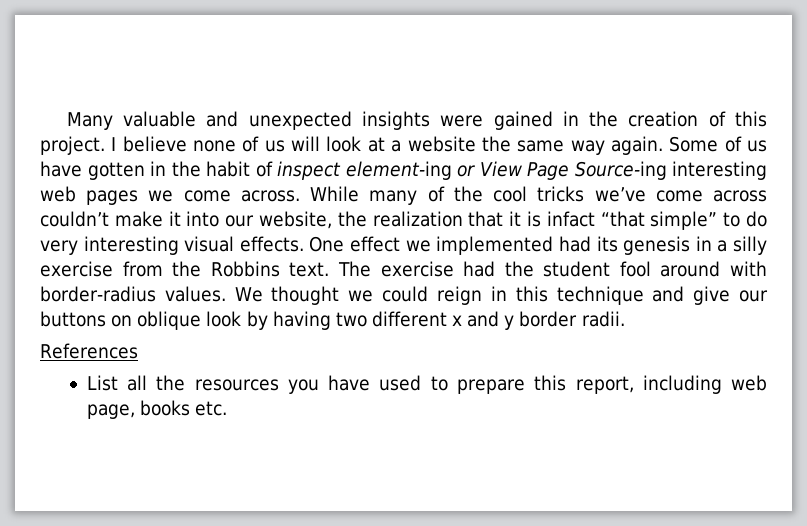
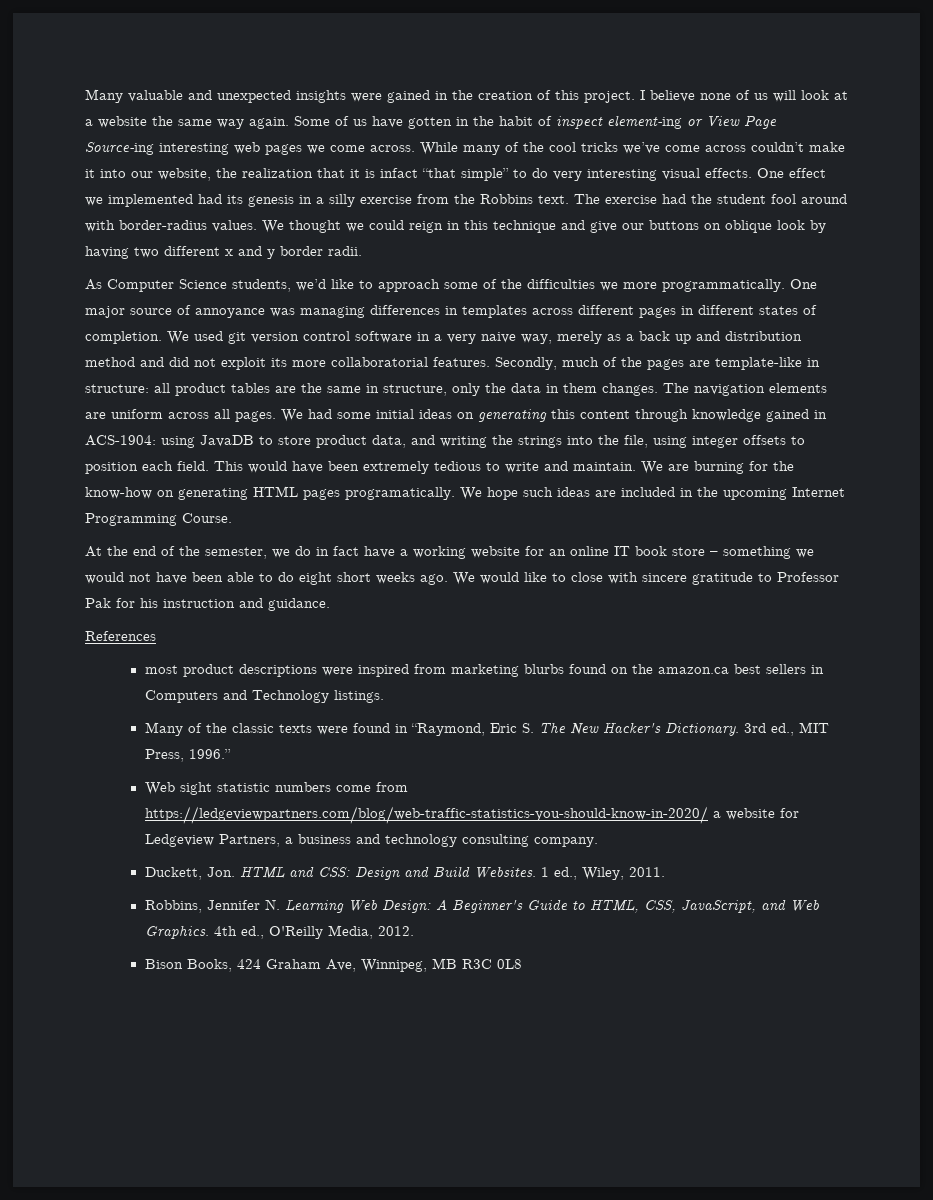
[40,343,138,359] [86,375,767,394] [86,400,228,419] References // List all the resources you have used to prepare this report, including web page, books etc. -> [85,279,817,292] [85,305,817,318] [85,331,802,344] [85,357,820,370] [85,383,827,396] [85,409,827,422] [85,435,805,448] [85,461,794,474] [85,486,845,500] [85,513,232,526] [85,546,814,559] [85,572,839,585] [85,598,330,611] [85,631,156,641] [144,664,824,677] [144,690,384,703] [144,722,829,736] [144,749,231,762] [144,782,408,795] [144,806,799,824] [144,834,598,847] [144,866,665,880] [144,899,819,913] [144,925,414,939] [144,958,522,972] As Computer Science students, we’d like to approach some of the difficulties we more programmatically. One major source of annoyance was managing differences in templates across different pages in different states of completion. We used git version control software in a very naive way, merely as a back up and distribution method and did not exploit its more collaboratorial features. Secondly, much of the pages are template-like in structure: all product tables are the same in structure, only the data in them changes. The navigation elements are uniform across all pages. We had some initial ideas on generating this content through knowledge gained in ACS-1904: using JavaDB to store product data, and writing the strings into the file, using integer offsets to position each field. This would have been extremely tedious to write and maintain. We are burning for the know-how on generating HTML pages programatically. We hope such ideas are included in the upcoming Internet Programming Course. // At the end of the semester, we do in fact have a working website for an online IT book store – something we would not have been able to do eight short weeks ago. We would like to close with sincere gratitude to Professor Pak for his instruction and guidance. // References // most product descriptions were inspired from marketing blurbs found on the amazon.ca best sellers in Computers and Technology listings. // Many of the classic texts were found in “Raymond, Eric S. The New Hacker's Dictionary. 3rd ed., MIT Press, 1996.” // Web sight statistic numbers come from https://ledgeviewpartners.com/blog/web-traffic-statistics-you-should-know-in-2020/ a website for Ledgeview Partners, a business and technology consulting company. // Duckett, Jon. HTML and CSS: Design and Build Websites. 1 ed., Wiley, 2011. // Robbins, Jennifer N. Learning Web Design: A Beginner's Guide to HTML, CSS, JavaScript, and Web Graphics. 4th ed., O'Reilly Media, 2012. // Bison Books, 424 Graham Ave, Winnipeg, MB R3C 0L8

